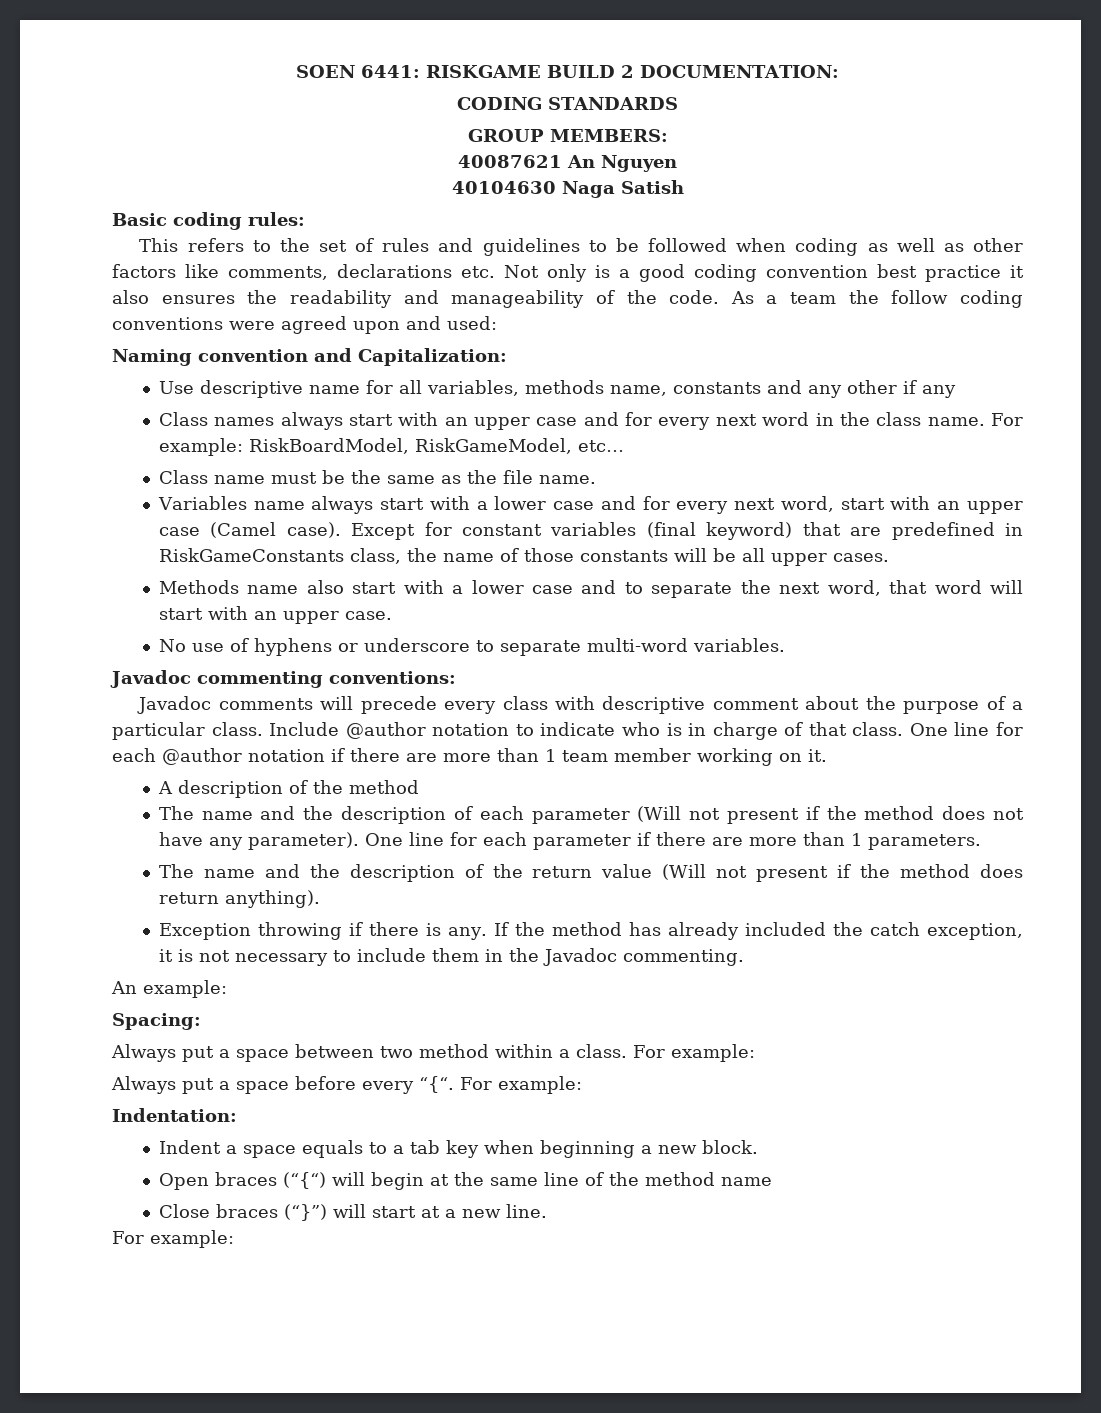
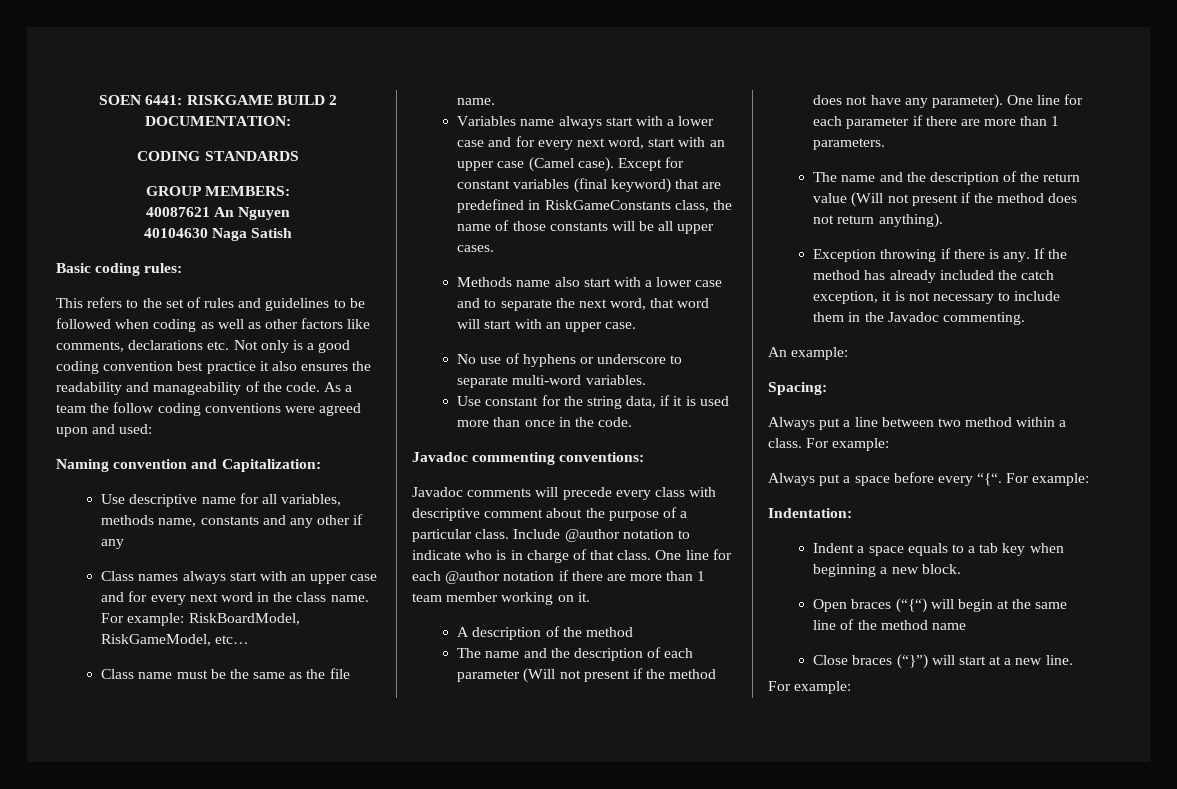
(785, 645) none -> [457,395,729,409] [457,417,633,427] // Use constant for the string data, if it is used more than once in the code.
(1023, 871) none -> [813,215,835,224] not
[236,1049,289,1062] space -> [854,417,878,427] line

